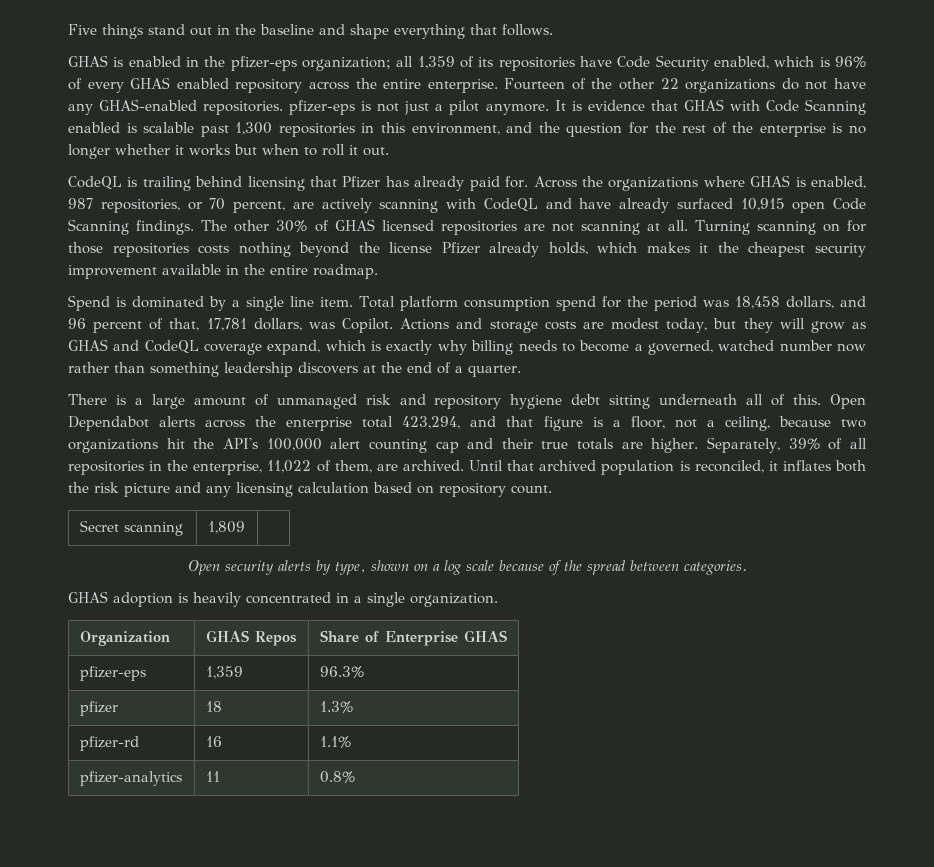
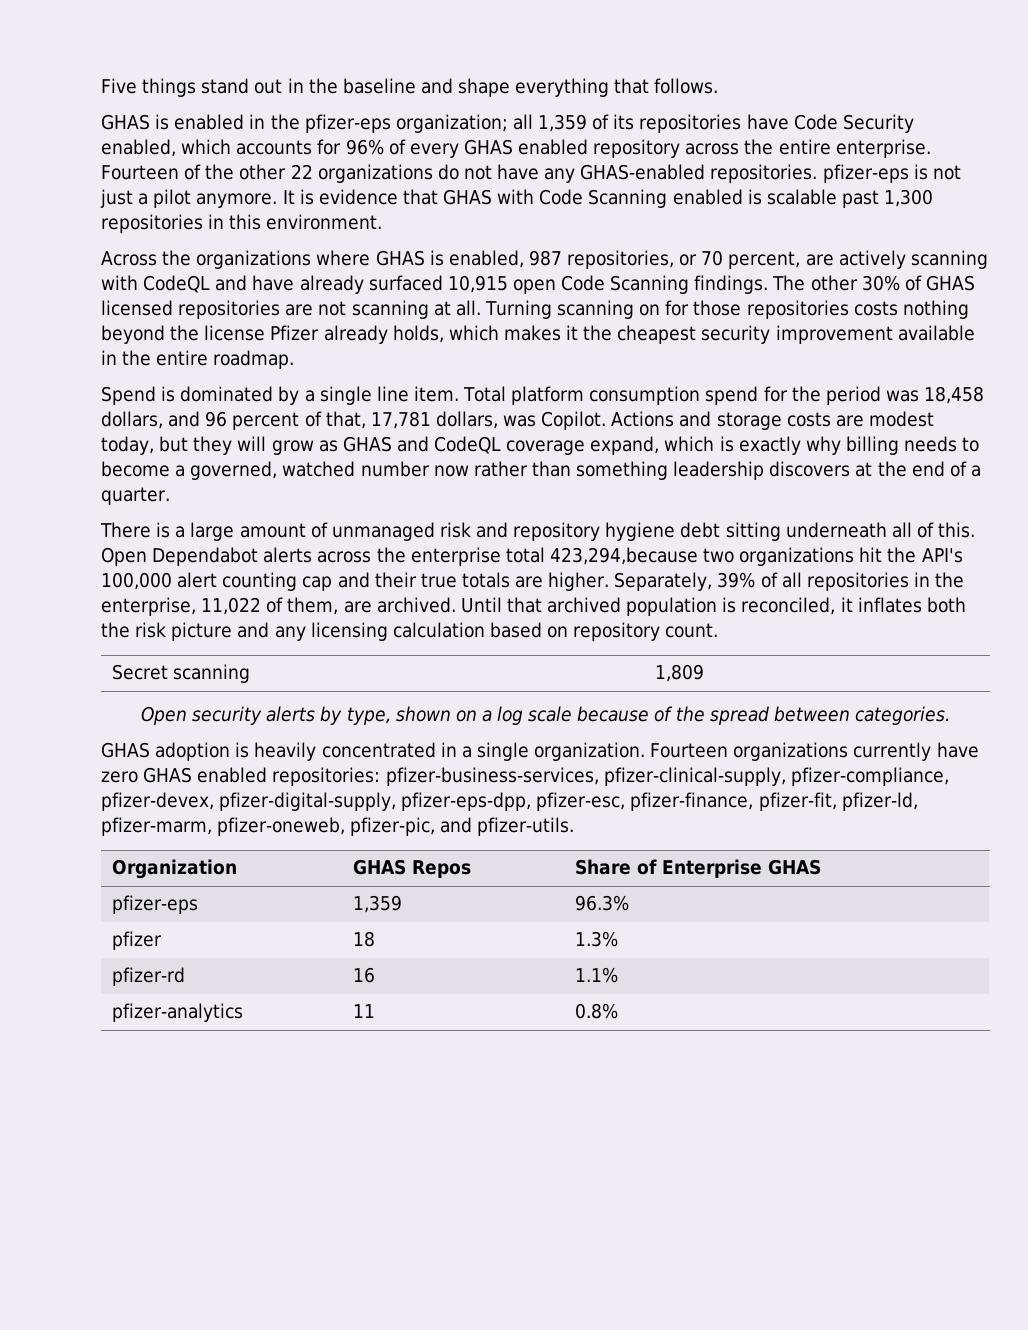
[819,57,830,67] is -> [236,139,342,155] accounts for
[411,122,866,137] [68,144,389,159] [68,176,529,191] environment, and the question for the rest of the enterprise is no longer whether it works but when to roll it out. // CodeQL is trailing behind licensing that Pfizer has already paid for. -> [266,214,383,230] environment. //
[402,416,831,431] 423,294, and that figure is a floor, not a ceiling, because -> [549,547,698,565] 423,294,because
(498, 600) none -> [650,742,979,761] [101,767,949,786] [101,792,918,811] [101,817,575,836] Fourteen organizations currently have zero GHAS enabled repositories: pfizer-business-services, pfizer-clinical-supply, pfizer-compliance, pfizer-devex, pfizer-digital-supply, pfizer-eps-dpp, pfizer-esc, pfizer-finance, pfizer-fit, pfizer-ld, pfizer-marm, pfizer-oneweb, pfizer-pic, and pfizer-utils.

